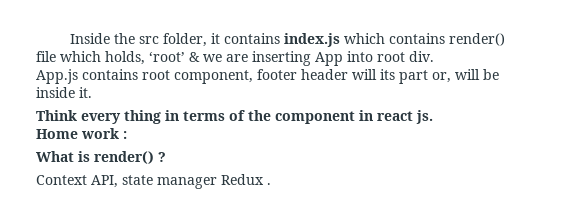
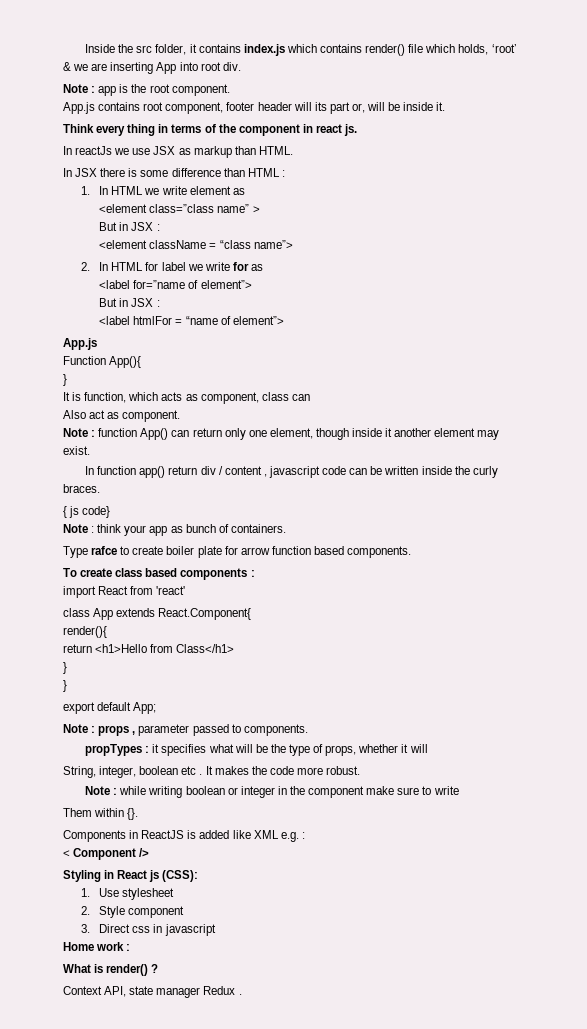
(434, 56) none -> [63,84,230,96] // Note : app is the root component.
(433, 117) none -> [63,146,293,158] [63,168,285,177] [81,186,245,195] [99,204,260,213] [99,222,160,231] [99,240,293,249] [81,262,263,271] [99,280,252,289] [99,298,160,307] [99,316,284,325] [63,338,97,350] [63,356,142,368] [63,374,67,386] [63,392,310,404] [63,410,181,422] [63,428,500,440] [63,446,90,455] [85,466,498,478] [63,484,100,493] [63,506,111,518] [63,524,286,536] [63,546,412,558] [63,568,255,580] [63,586,186,598] [63,608,252,620] [63,626,107,638] [63,644,235,653] [63,662,67,674] [63,680,67,692] [63,702,157,714] [63,724,308,736] [85,744,428,756] [63,766,361,778] [85,786,459,798] [63,808,139,820] [63,830,305,842] [63,848,150,860] [63,870,199,882] [81,888,175,900] [81,906,185,918] [81,924,216,936] // In reactJs we use JSX as markup than HTML. // In JSX there is some difference than HTML : // 1. In HTML we write element as // <element class=”class name” > // But in JSX : // <element className = “class name”> // 2. In HTML for label we write for as // <label for=”name of element”> // But in JSX : // <label htmlFor = “name of element”> // App.js // Function App(){ // } // It is function, which acts as component, class can // Also act as component. // Note : function App() can return only one element, though inside it another element may exist. // In function app() return div / content , javascript code can be written inside the curly braces. // { js code} // Note : think your app as bunch of containers. // Type rafce to create boiler plate for arrow function based components. // To create class based components : // import React from 'react' // class App extends React.Component{ // render(){ // return <h1>Hello from Class</h1> // } // } // export default App; // Note : props , parameter passed to components. // propTypes : it specifies what will be the type of props, whether it will // String, integer, boolean etc . It makes the code more robust. // Note : while writing boolean or integer in the component make sure to write // Them within {}. // Components in ReactJS is added like XML e.g. : // < Component /> // Styling in React js (CSS): // 1. Use stylesheet // 2. Style component // 3. Direct css in javascript

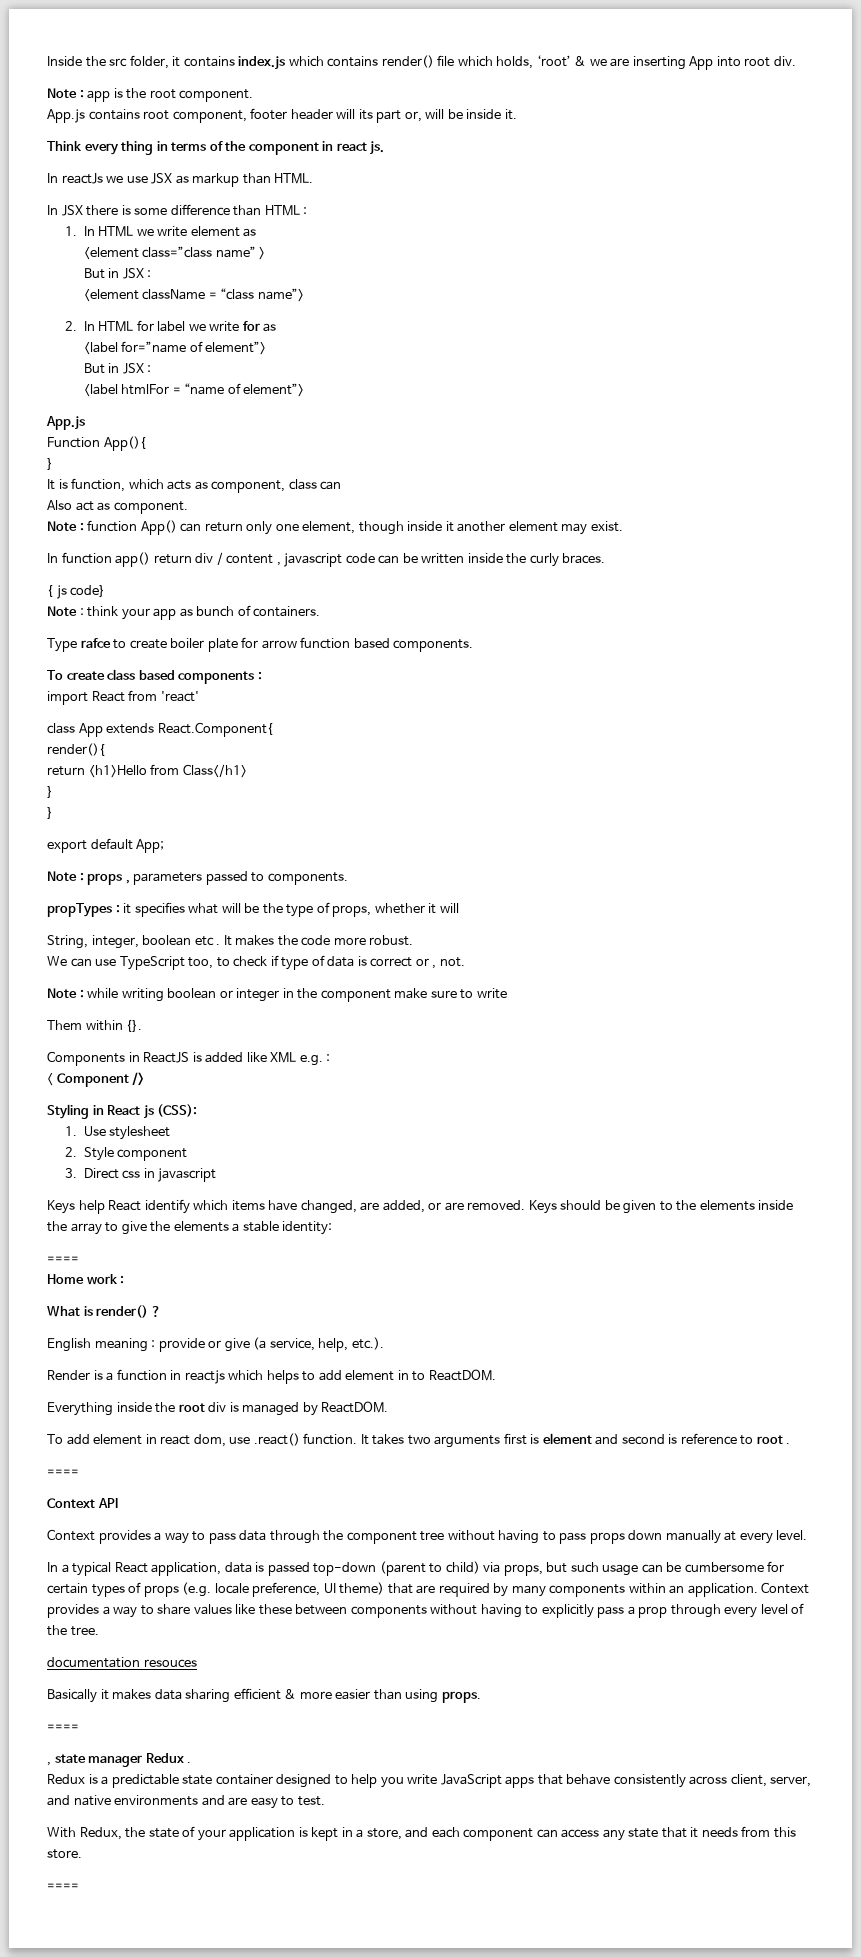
[138,724,190,736] parameter -> [133,872,203,885] parameters
(361, 770) none -> [47,955,465,970] // We can use TypeScript too, to check if type of data is correct or , not.
(216, 930) none -> [47,1199,794,1214] [47,1221,333,1235] [47,1256,79,1263] // Keys help React identify which items have changed, are added, or are removed. Keys should be given to the elements inside the array to give the elements a stable identity: // ====
[63,986,242,998] Context API, state manager Redux . -> [47,1337,384,1352] [47,1369,496,1384] [47,1401,389,1416] [47,1433,791,1448] [47,1469,79,1476] [47,1498,118,1508] [47,1529,808,1544] [47,1561,785,1576] [47,1582,810,1597] [47,1603,805,1618] [47,1625,99,1636] [47,1657,197,1668] [47,1688,481,1703] [47,1724,79,1731] [47,1753,192,1767] [47,1774,812,1788] [47,1795,325,1809] [47,1826,796,1841] [47,1849,82,1859] [47,1883,79,1890] English meaning : provide or give (a service, help, etc.). // Render is a function in reactjs which helps to add element in to ReactDOM. // Everything inside the root div is managed by ReactDOM. // To add element in react dom, use .react() function. It takes two arguments first is element and second is reference to root . // ==== // Context API // Context provides a way to pass data through the component tree without having to pass props down manually at every level. // In a typical React application, data is passed top-down (parent to child) via props, but such usage can be cumbersome for certain types of props (e.g. locale preference, UI theme) that are required by many components within an application. Context provides a way to share values like these between components without having to explicitly pass a prop through every level of the tree. // documentation resouces // Basically it makes data sharing efficient & more easier than using props. // ==== // , state manager Redux . // Redux is a predictable state container designed to help you write JavaScript apps that behave consistently across client, server, and native environments and are easy to test. // With Redux, the state of your application is kept in a store, and each component can access any state that it needs from this store. // ====

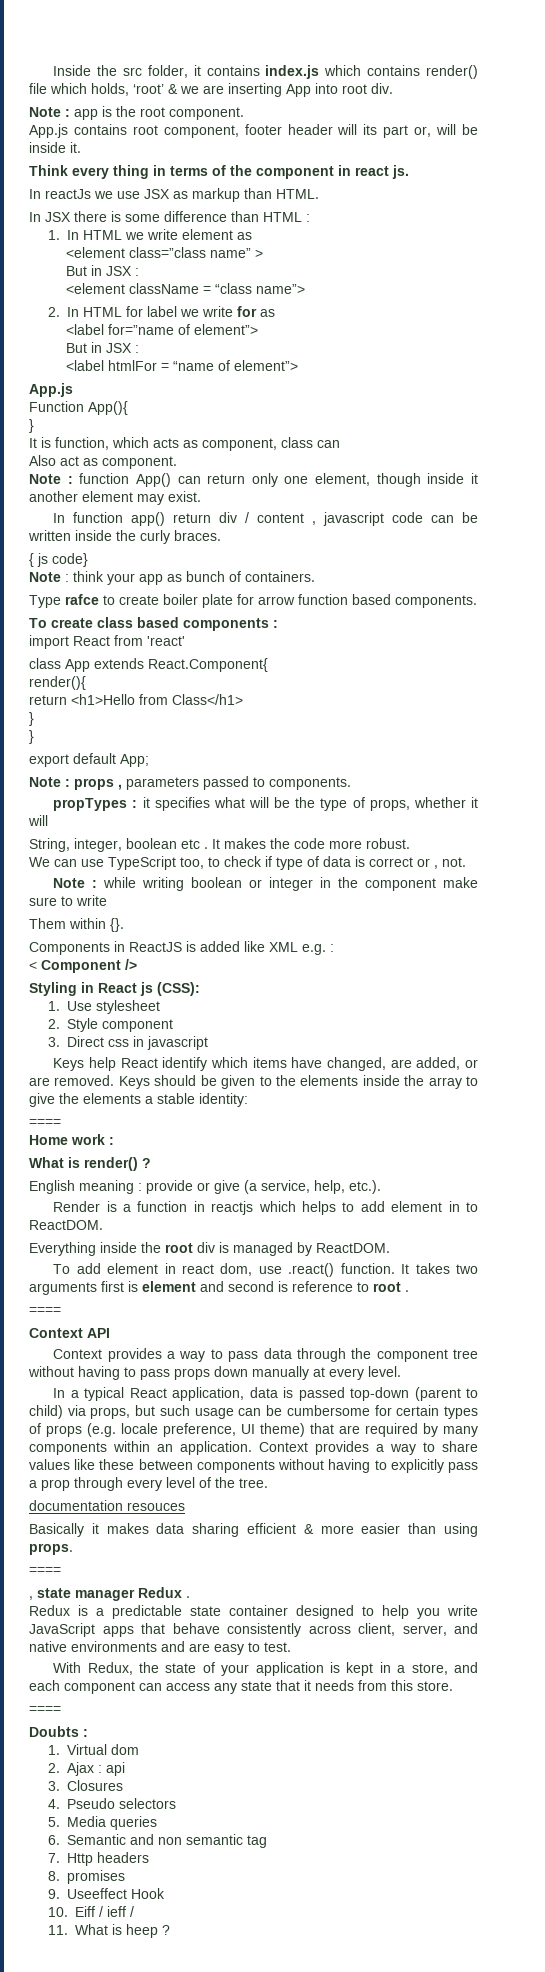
(79, 1886) none -> [29,1726,88,1737] [47,1744,139,1755] [47,1762,125,1776] [47,1780,123,1791] [47,1798,176,1809] [47,1816,157,1830] [47,1834,267,1848] [47,1852,149,1866] [47,1870,125,1884] [47,1888,165,1899] [47,1906,134,1917] [47,1924,170,1938] // Doubts : // 1. Virtual dom // 2. Ajax : api // 3. Closures // 4. Pseudo selectors // 5. Media queries // 6. Semantic and non semantic tag // 7. Http headers // 8. promises // 9. Useeffect Hook // 10. Eiff / ieff / // 11. What is heep ?

